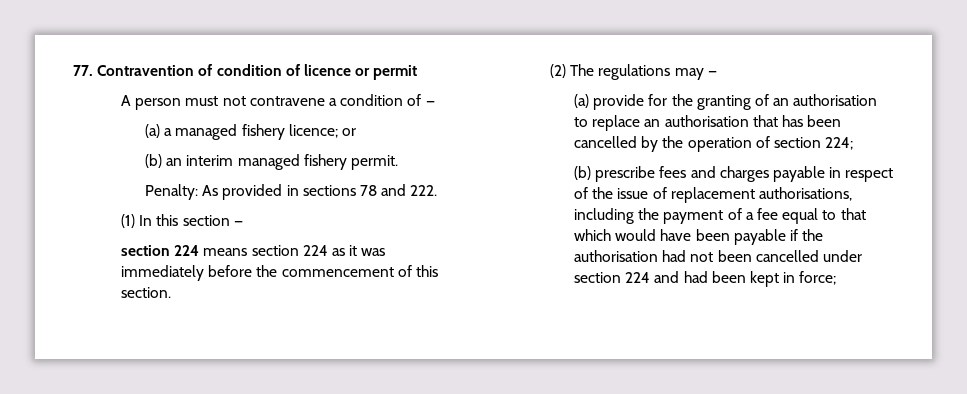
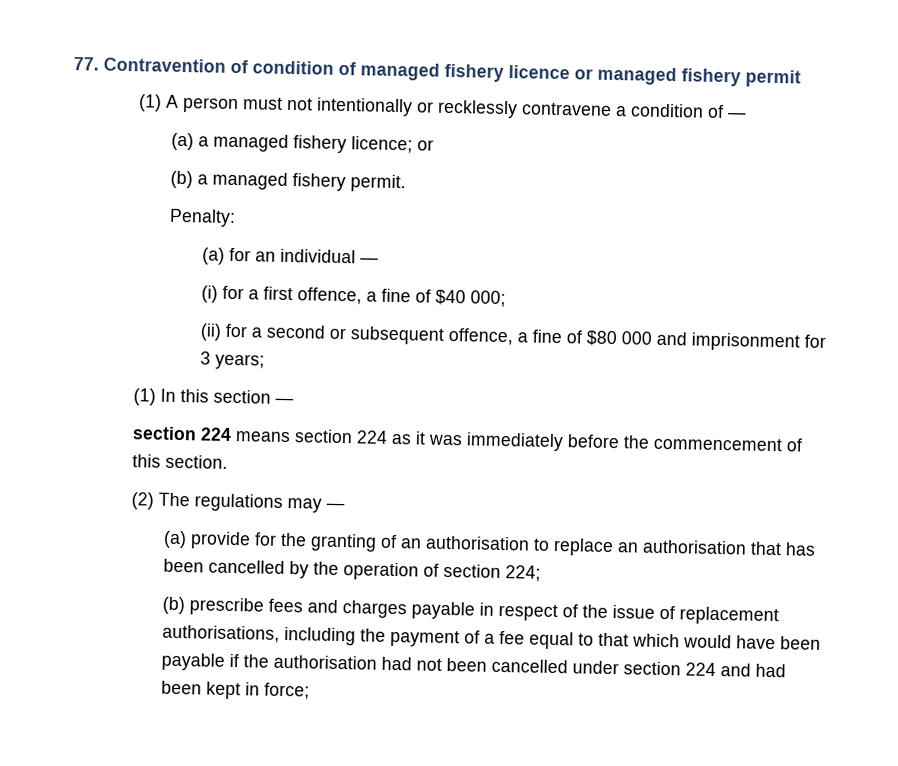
[303,64,371,76] licence or -> [360,62,741,87] managed fishery licence or managed fishery
(418, 72) none -> [138,94,163,112] (1)
(246, 101) none -> [316,97,519,119] intentionally or recklessly
[166,155,234,166] an interim -> [197,174,209,185] a
[202,184,438,200] As provided in sections 78 and 222. -> [202,247,380,265] [201,285,507,308] [200,323,827,352] [200,351,266,370] // (a) for an individual — // (i) for a first offence, a fine of $40 000; // (ii) for a second or subsequent offence, a fine of $80 000 and imprisonment for 3 years;

